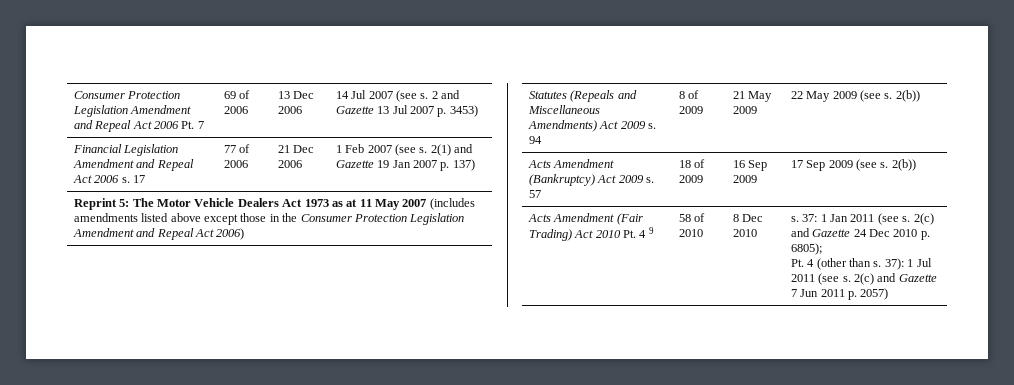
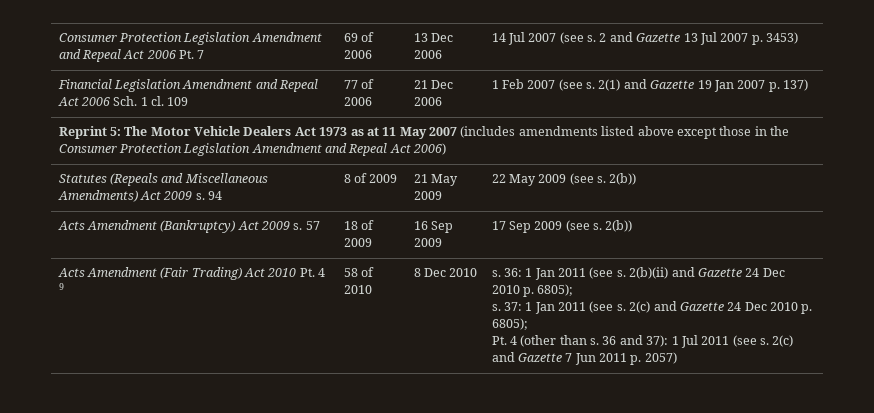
[121,175,146,183] s. 17 -> [113,96,189,106] Sch. 1 cl. 109
(799, 219) none -> [503,267,785,280] [491,284,574,297] [491,304,501,311] 36: 1 Jan 2011 (see s. 2(b)(ii) and Gazette 24 Dec 2010 p. 6805); // s.
(882, 264) none -> [602,335,643,345] 36 and

